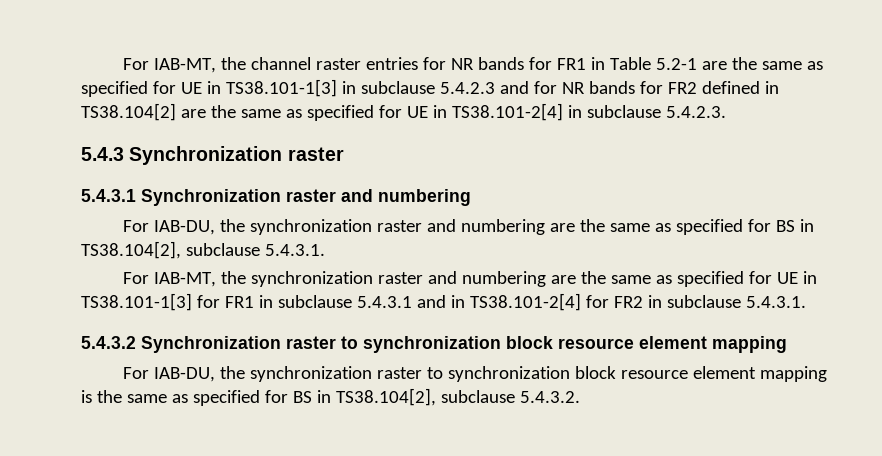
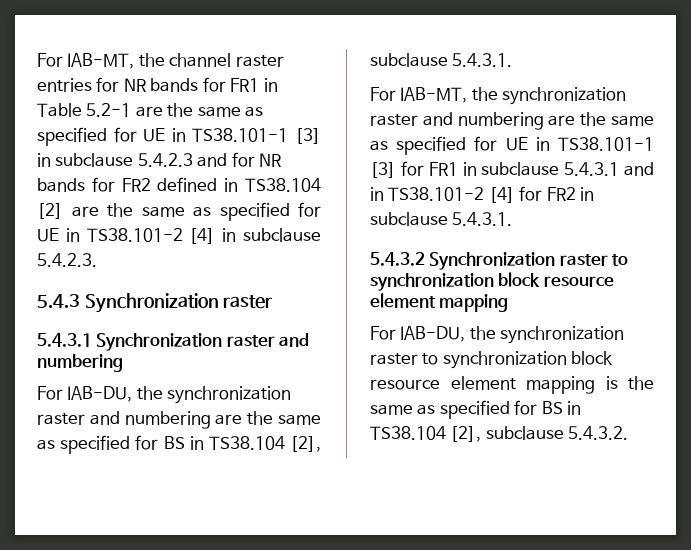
[225,79,337,97] TS38.101-1[3] -> [192,128,321,144] TS38.101-1 [3]
[81,103,563,121] TS38.104[2] are the same as specified for UE in TS38.101-2[4] -> [245,178,321,192] [37,202,321,221] [37,228,216,244] TS38.104 [2] are the same as specified for UE in TS38.101-2 [4]
[81,241,181,259] TS38.104[2], -> [208,436,321,452] TS38.104 [2],
[81,293,192,311] TS38.101-1[3] -> [558,137,654,151] [370,162,396,178] TS38.101-1 [3]
[469,293,581,311] TS38.101-2[4] -> [388,187,515,203] TS38.101-2 [4]
[335,388,436,406] TS38.104[2], -> [370,426,482,442] TS38.104 [2],

